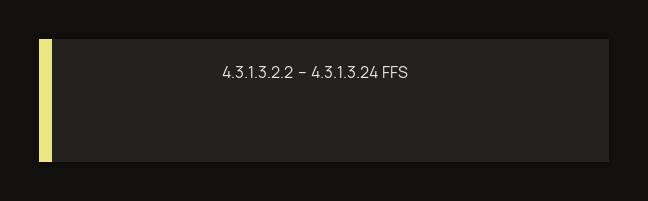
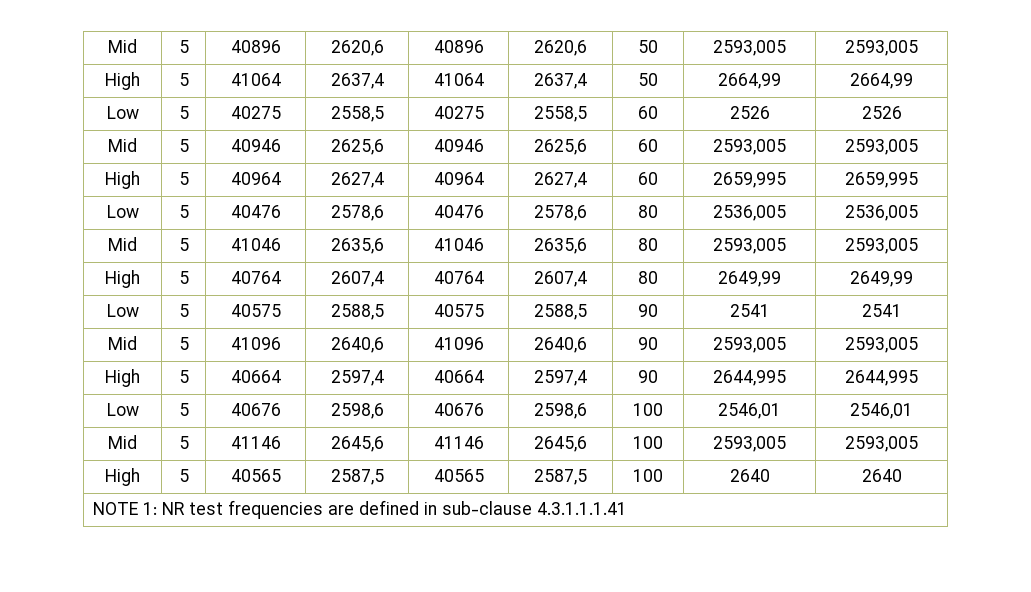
[222,66,409,78] 4.3.1.3.2.2 – 4.3.1.3.24 FFS -> [108,39,137,53] [178,40,189,53] [230,40,281,53] [330,40,384,56] [433,40,484,53] [534,40,587,56] [638,40,658,53] [713,40,786,56] [845,40,918,56] [105,72,140,90] [178,73,189,86] [230,73,281,86] [330,73,384,89] [433,73,484,86] [534,73,587,89] [638,73,658,86] [718,73,781,89] [850,73,913,89] [106,106,139,119] [178,106,189,119] [230,106,281,119] [330,106,384,122] [433,106,484,119] [534,106,587,122] [638,106,658,119] [729,106,770,119] [861,106,902,119] [108,138,137,152] [178,139,189,152] [230,139,281,152] [330,139,384,155] [433,139,484,152] [534,139,587,155] [638,139,658,152] [713,139,786,155] [845,139,918,155] [105,171,140,189] [178,172,189,185] [230,172,281,185] [330,172,384,188] [433,172,484,185] [534,172,587,188] [638,172,658,185] [713,172,786,188] [845,172,918,188] [106,205,139,218] [178,205,189,218] [230,205,281,218] [330,205,384,221] [433,205,484,218] [534,205,587,221] [638,205,658,218] [713,205,786,221] [845,205,918,221] [108,237,137,251] [178,238,189,251] [230,238,281,251] [330,238,384,254] [433,238,484,251] [534,238,587,254] [638,238,658,251] [713,238,786,254] [845,238,918,254] [105,270,140,288] [178,271,189,284] [230,271,281,284] [330,271,384,287] [433,271,484,284] [534,271,587,287] [638,271,658,284] [718,271,781,287] [850,271,913,287] [106,304,139,317] [178,304,189,317] [230,304,281,317] [330,304,384,320] [433,304,484,317] [534,304,587,320] [638,304,658,317] [729,304,770,317] [861,304,902,317] [108,336,137,350] [178,337,189,350] [230,337,281,350] [330,337,384,353] [433,337,484,350] [534,337,587,353] [638,337,658,350] [713,337,786,353] [845,337,918,353] [105,369,140,387] [178,370,189,383] [230,370,281,383] [330,370,384,386] [433,370,484,383] [534,370,587,386] [638,370,658,383] [713,370,786,386] [845,370,918,386] [106,403,139,416] [178,403,189,416] [230,403,281,416] [330,403,384,419] [433,403,484,416] [534,403,587,419] [633,403,663,416] [718,403,781,419] [850,403,913,419] [108,435,137,449] [178,436,189,449] [230,436,281,449] [330,436,384,452] [433,436,484,449] [534,436,587,452] [633,436,663,449] [713,436,786,452] [845,436,918,452] [105,468,140,486] [178,469,189,482] [230,469,281,482] [330,469,384,485] [433,469,484,482] [534,469,587,485] [633,469,663,482] [729,469,770,482] [861,469,902,482] [93,500,628,519] Mid | 5 | 40896 | 2620,6 | 40896 | 2620,6 | 50 | 2593,005 | 2593,005 // High | 5 | 41064 | 2637,4 | 41064 | 2637,4 | 50 | 2664,99 | 2664,99 // Low | 5 | 40275 | 2558,5 | 40275 | 2558,5 | 60 | 2526 | 2526 // Mid | 5 | 40946 | 2625,6 | 40946 | 2625,6 | 60 | 2593,005 | 2593,005 // High | 5 | 40964 | 2627,4 | 40964 | 2627,4 | 60 | 2659,995 | 2659,995 // Low | 5 | 40476 | 2578,6 | 40476 | 2578,6 | 80 | 2536,005 | 2536,005 // Mid | 5 | 41046 | 2635,6 | 41046 | 2635,6 | 80 | 2593,005 | 2593,005 // High | 5 | 40764 | 2607,4 | 40764 | 2607,4 | 80 | 2649,99 | 2649,99 // Low | 5 | 40575 | 2588,5 | 40575 | 2588,5 | 90 | 2541 | 2541 // Mid | 5 | 41096 | 2640,6 | 41096 | 2640,6 | 90 | 2593,005 | 2593,005 // High | 5 | 40664 | 2597,4 | 40664 | 2597,4 | 90 | 2644,995 | 2644,995 // Low | 5 | 40676 | 2598,6 | 40676 | 2598,6 | 100 | 2546,01 | 2546,01 // Mid | 5 | 41146 | 2645,6 | 41146 | 2645,6 | 100 | 2593,005 | 2593,005 // High | 5 | 40565 | 2587,5 | 40565 | 2587,5 | 100 | 2640 | 2640 // NOTE 1: NR test frequencies are defined in sub-clause 4.3.1.1.1.41

